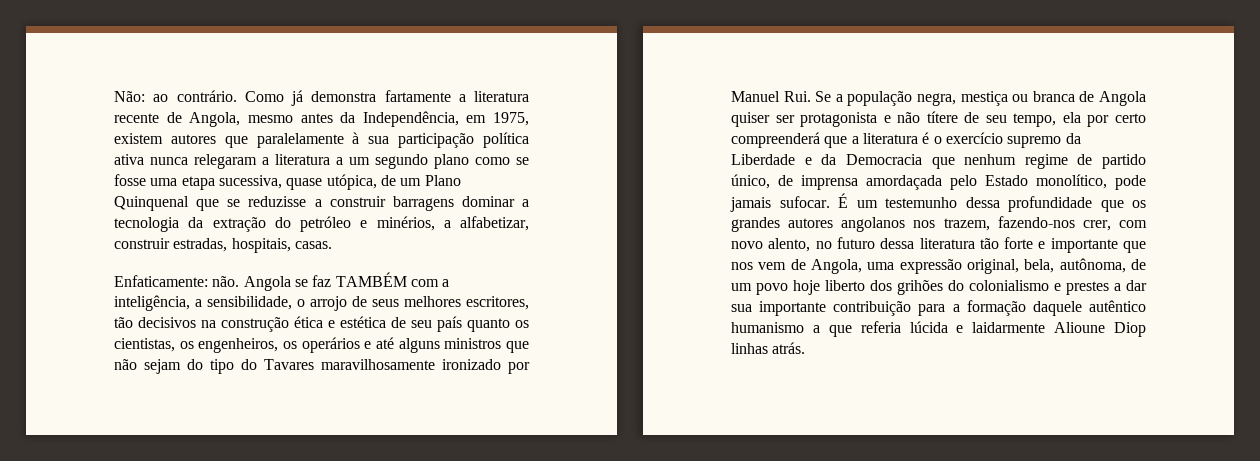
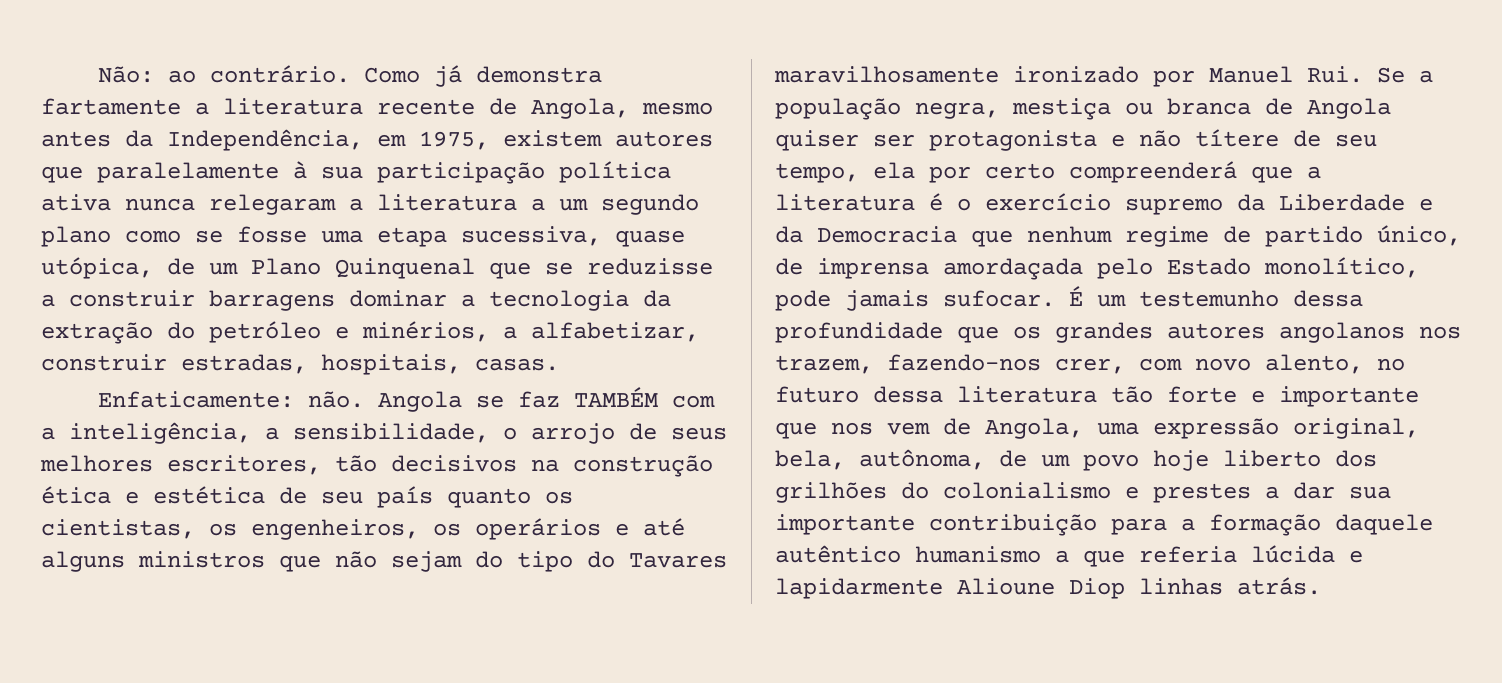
[897,280,943,295] grihões -> [775,482,887,503] grilhões
[972,322,1046,333] laidarmente -> [775,578,943,599] lapidarmente

